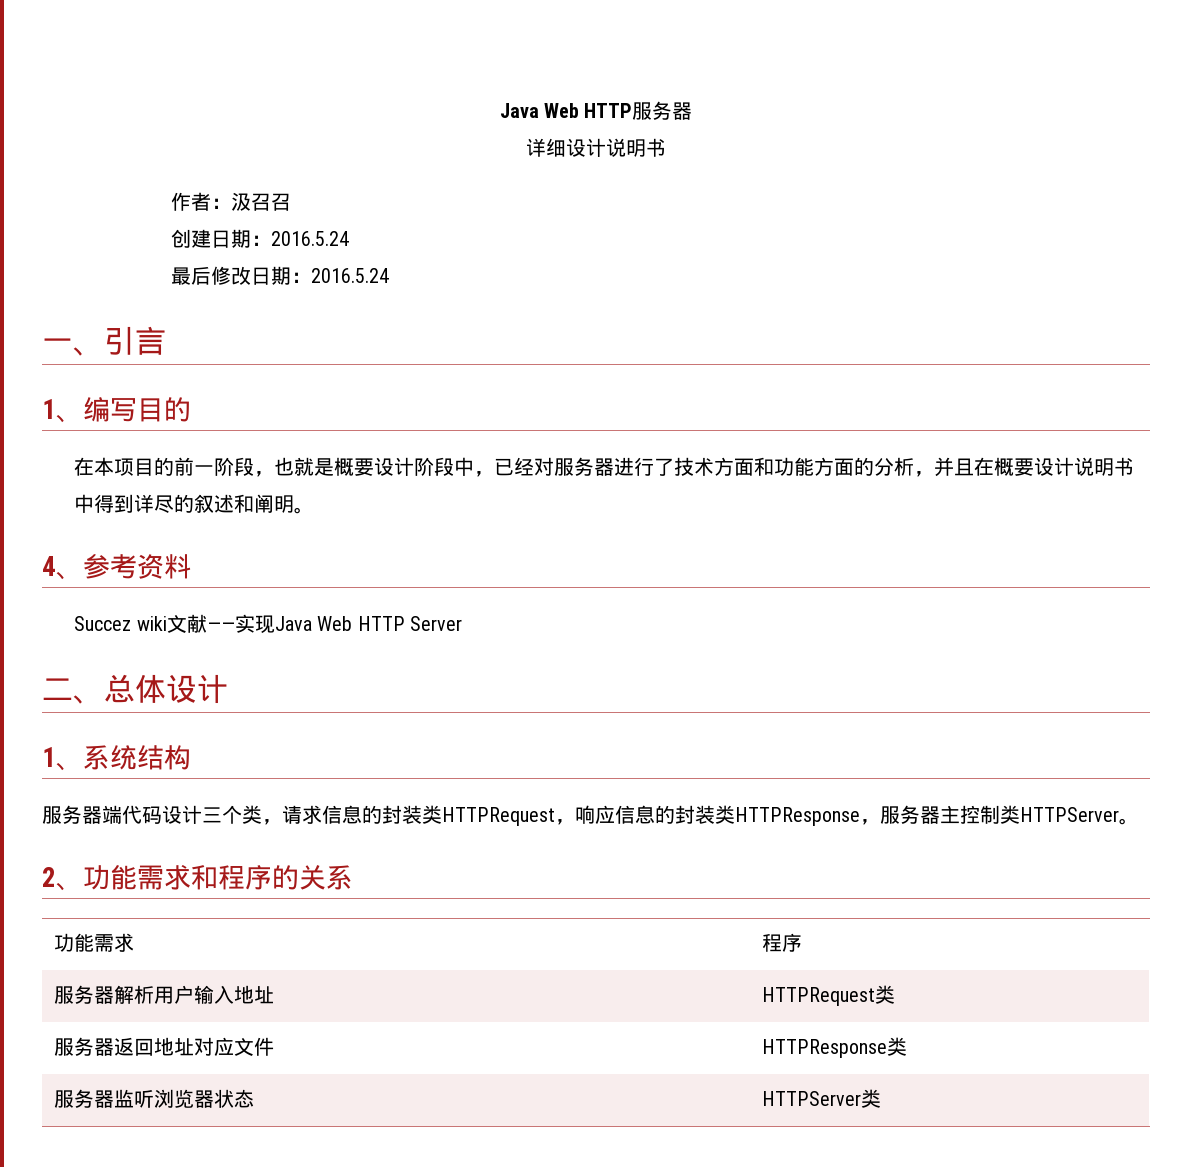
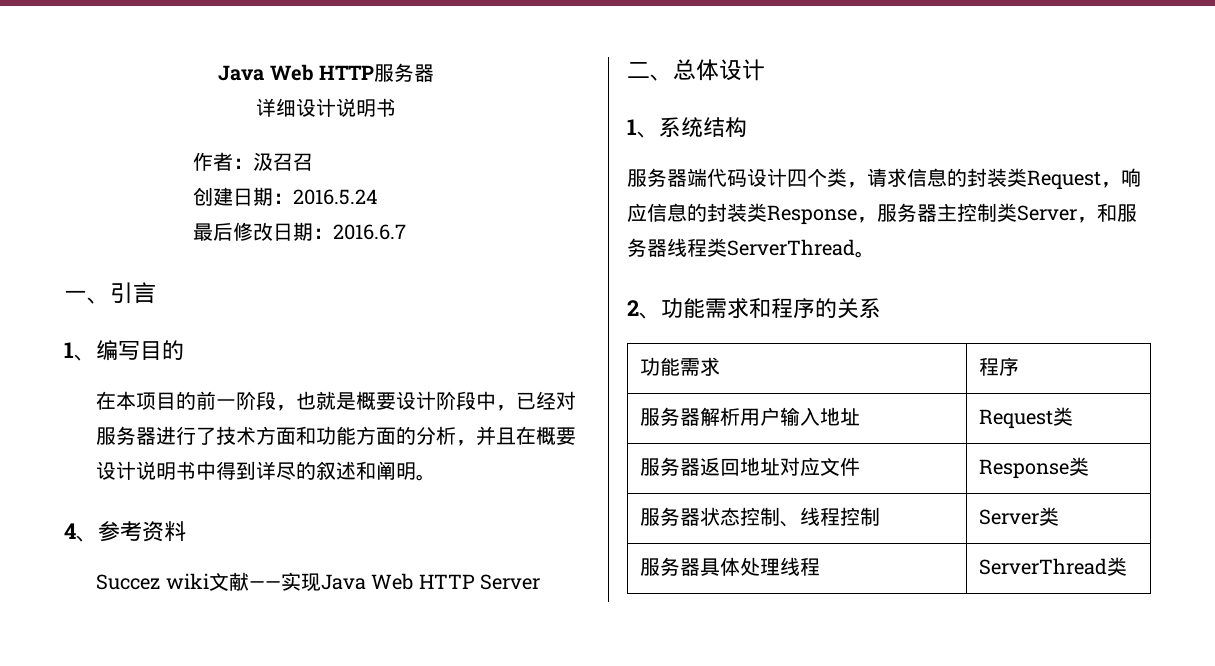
[311,268,390,283] 2016.5.24 -> [333,224,407,240] 2016.6.7
[202,807,222,823] 三 -> [787,169,807,187] 四
[442,807,555,826] HTTPRequest -> [1027,170,1101,190] Request
[735,807,860,826] HTTPResponse -> [767,205,857,225] Response
[1020,807,1119,822] HTTPServer -> [1017,203,1137,223] [627,238,855,257] Server，和服务器线程类ServerThread
[761,987,875,1006] HTTPRequest -> [978,409,1053,429] Request
[761,1037,907,1058] [53,1089,214,1108] HTTPResponse类 // 服务器监听浏览器 -> [978,457,1089,479] [639,507,700,526] Response类 // 服务器
[761,1091,861,1106] | HTTPServer -> [739,507,880,527] [978,507,1059,526] [639,557,820,576] [978,558,1107,575] 控制、线程控制 | Server类 // 服务器具体处理线程 | ServerThread

